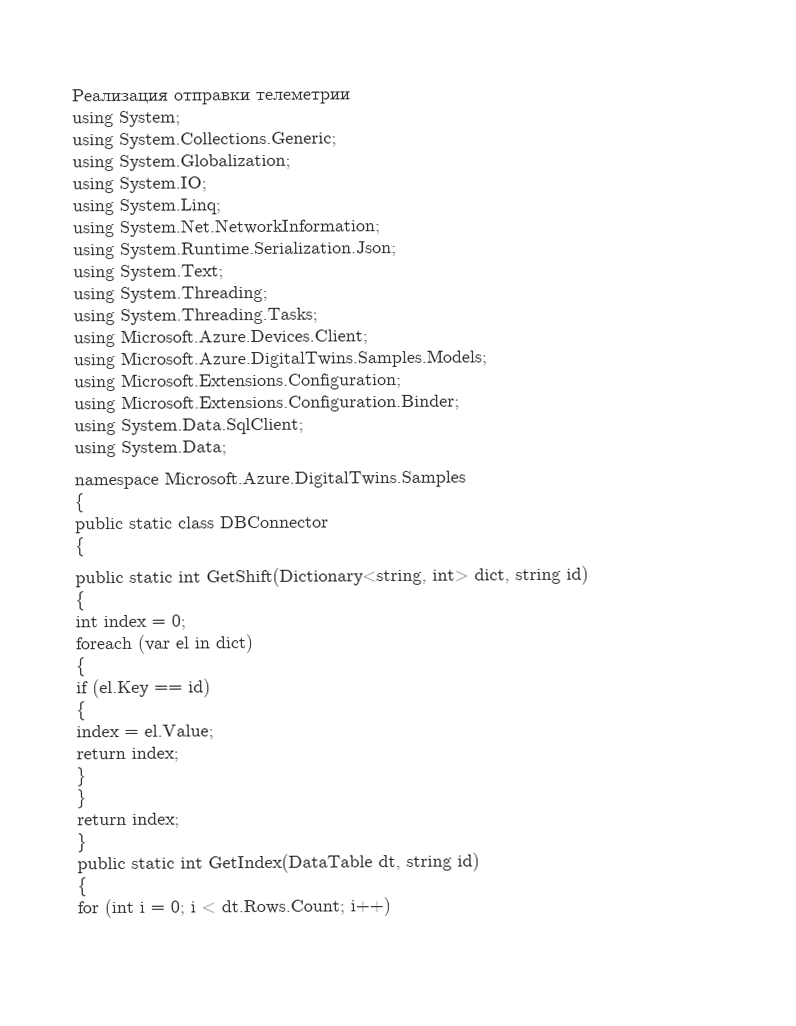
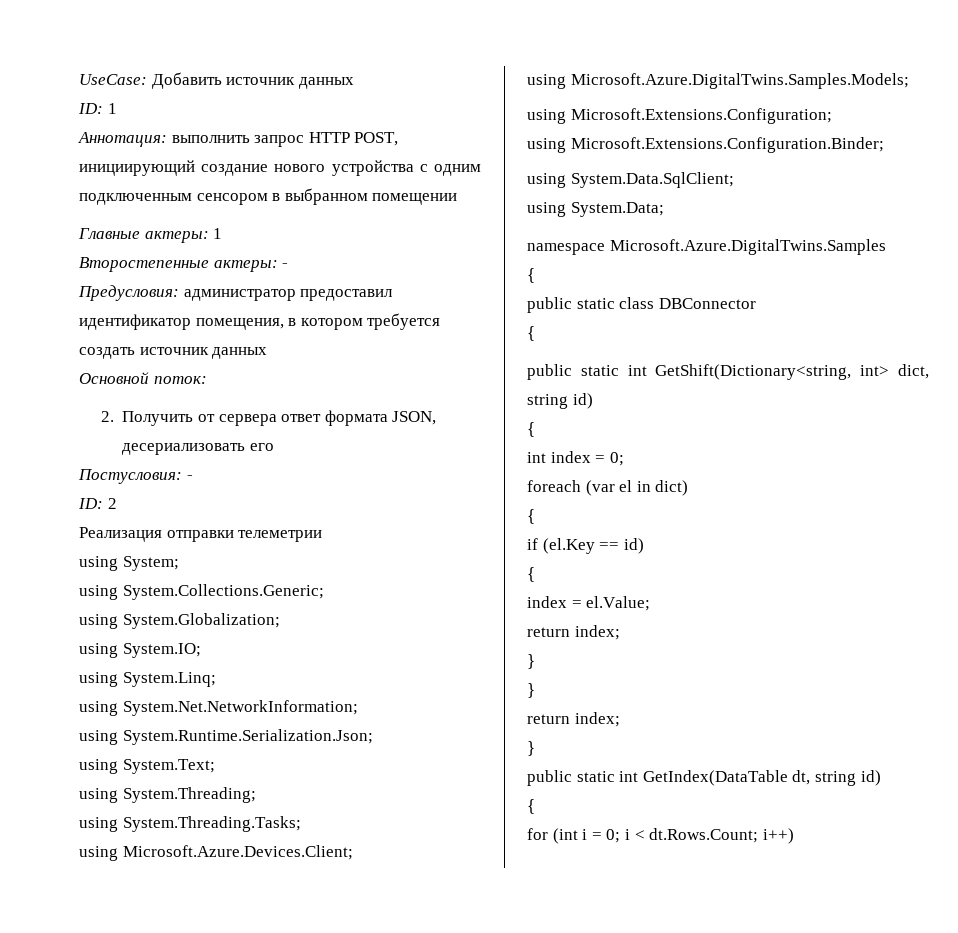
(71, 96) none -> [79,72,354,89] [78,103,117,114] [78,132,399,147] [79,160,481,176] [79,188,458,205] [78,228,223,243] [79,257,289,272] [78,285,394,301] [79,313,441,330] [79,347,268,359] [79,372,207,384] [100,410,437,426] [122,443,274,455] [78,469,193,484] [78,498,117,509] UseCase: Добавить источник данных // ID: 1 // Аннотация: выполнить запрос HTTP POST, инициирующий создание нового устройства с одним подключенным сенсором в выбранном помещении // Главные актеры: 1 // Второстепенные актеры: - // Предусловия: администратор предоставил идентификатор помещения, в котором требуется создать источник данных // Основной поток: // 2. Получить от сервера ответ формата JSON, десериализовать его // Постусловия: - // ID: 2 //

